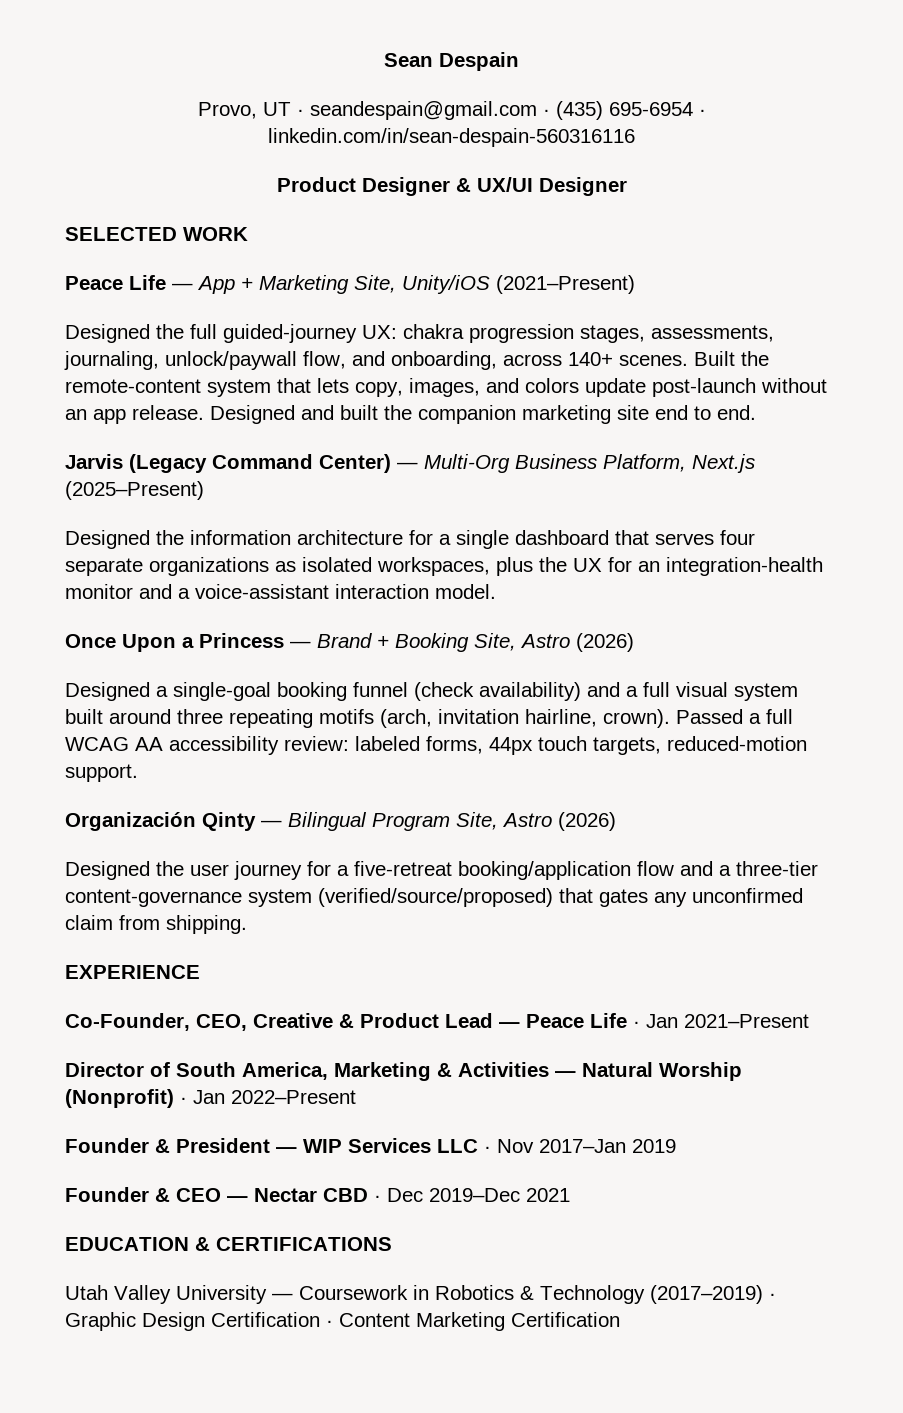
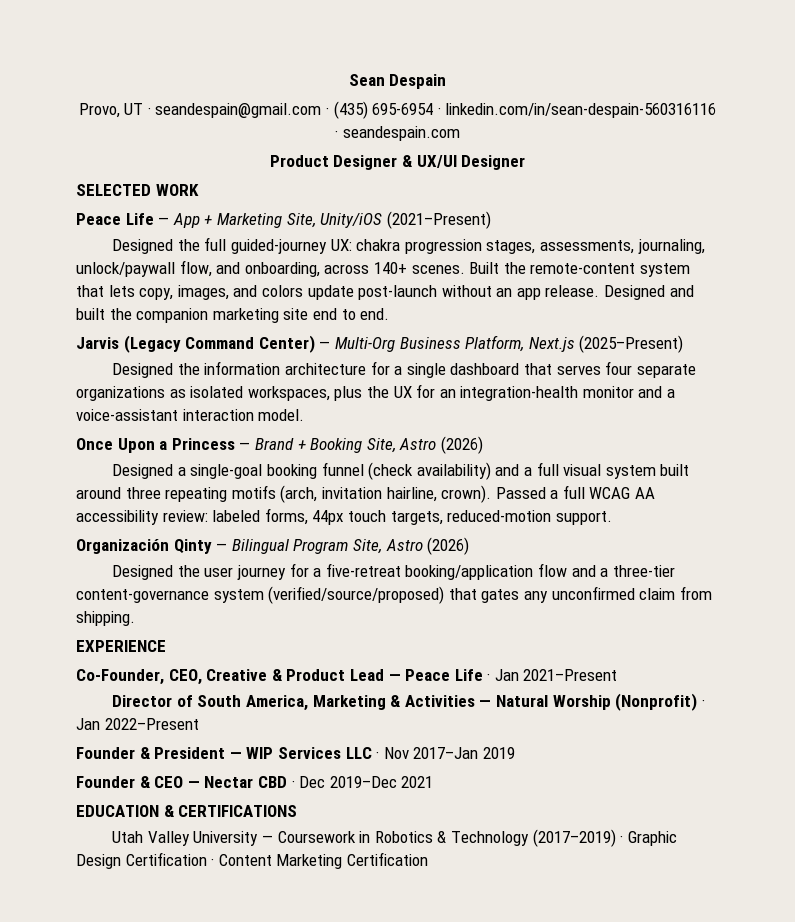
(635, 137) none -> [335,126,460,141] · seandespain.com

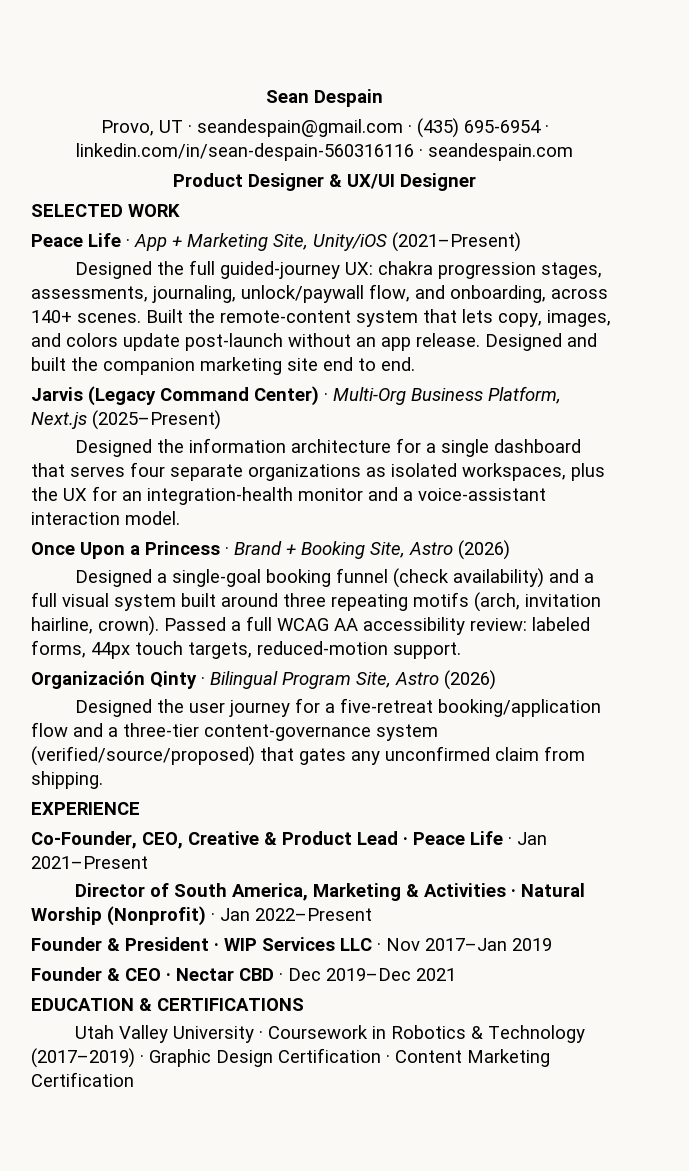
[158,217,170,225] — -> [126,239,130,247] ·
[319,341,331,349] — -> [324,393,328,401] ·
[239,442,251,450] — -> [225,547,229,555] ·
[216,543,228,551] — -> [201,677,205,685] ·
[388,674,401,681] — -> [403,837,408,845] ·
[479,700,492,707] — -> [511,889,517,897] ·
[229,752,242,759] — -> [214,943,219,951] ·
[187,781,200,788] — -> [166,973,171,981] ·
[261,835,273,843] — -> [259,1031,264,1039] ·

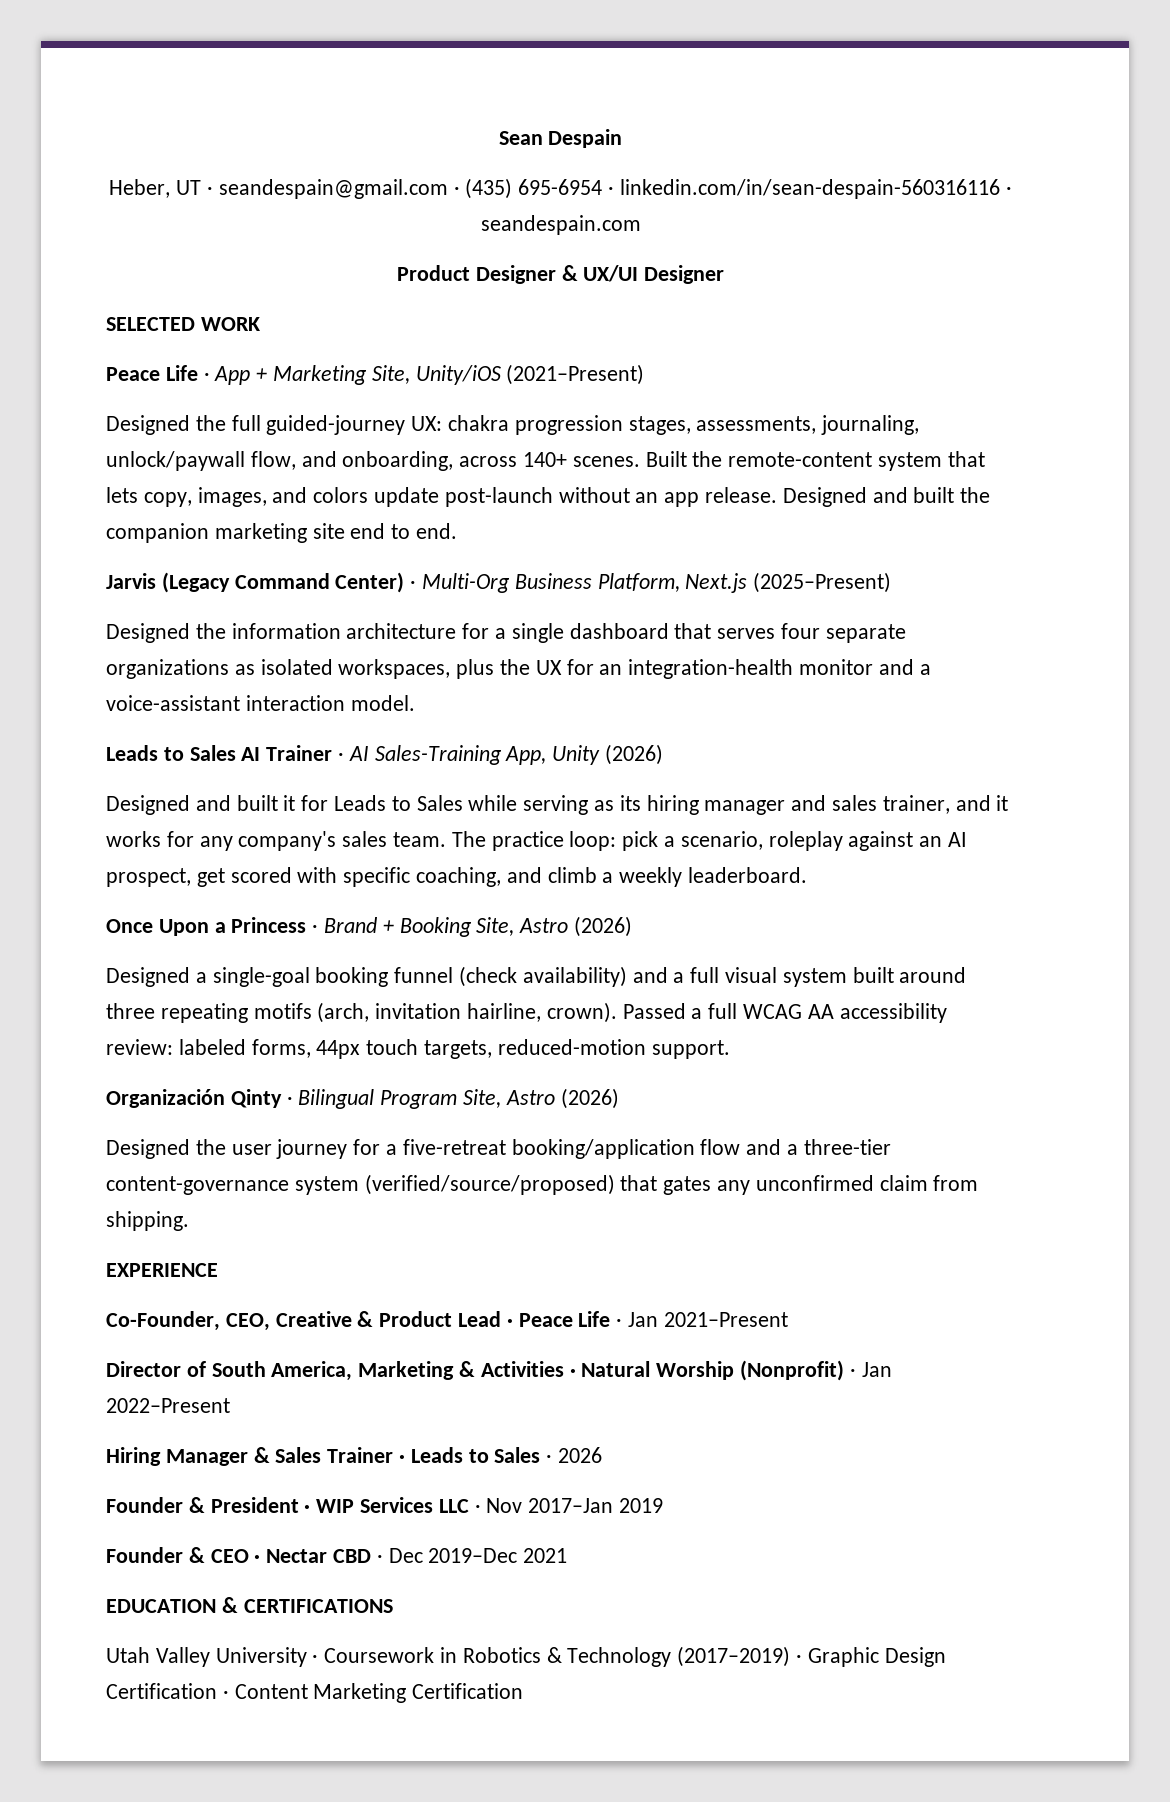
[100,120,154,136] Provo, -> [109,179,171,198] Heber,
(180, 518) none -> [106,744,664,765] [106,795,1009,815] [106,831,968,851] [106,867,808,887] // Leads to Sales AI Trainer · AI Sales-Training App, Unity (2026) // Designed and built it for Leads to Sales while serving as its hiring manager and sales trainer, and it works for any company's sales team. The practice loop: pick a scenario, roleplay against an AI prospect, get scored with specific coaching, and climb a weekly leaderboard.
(372, 914) none -> [106,1447,603,1466] // Hiring Manager & Sales Trainer · Leads to Sales · 2026

